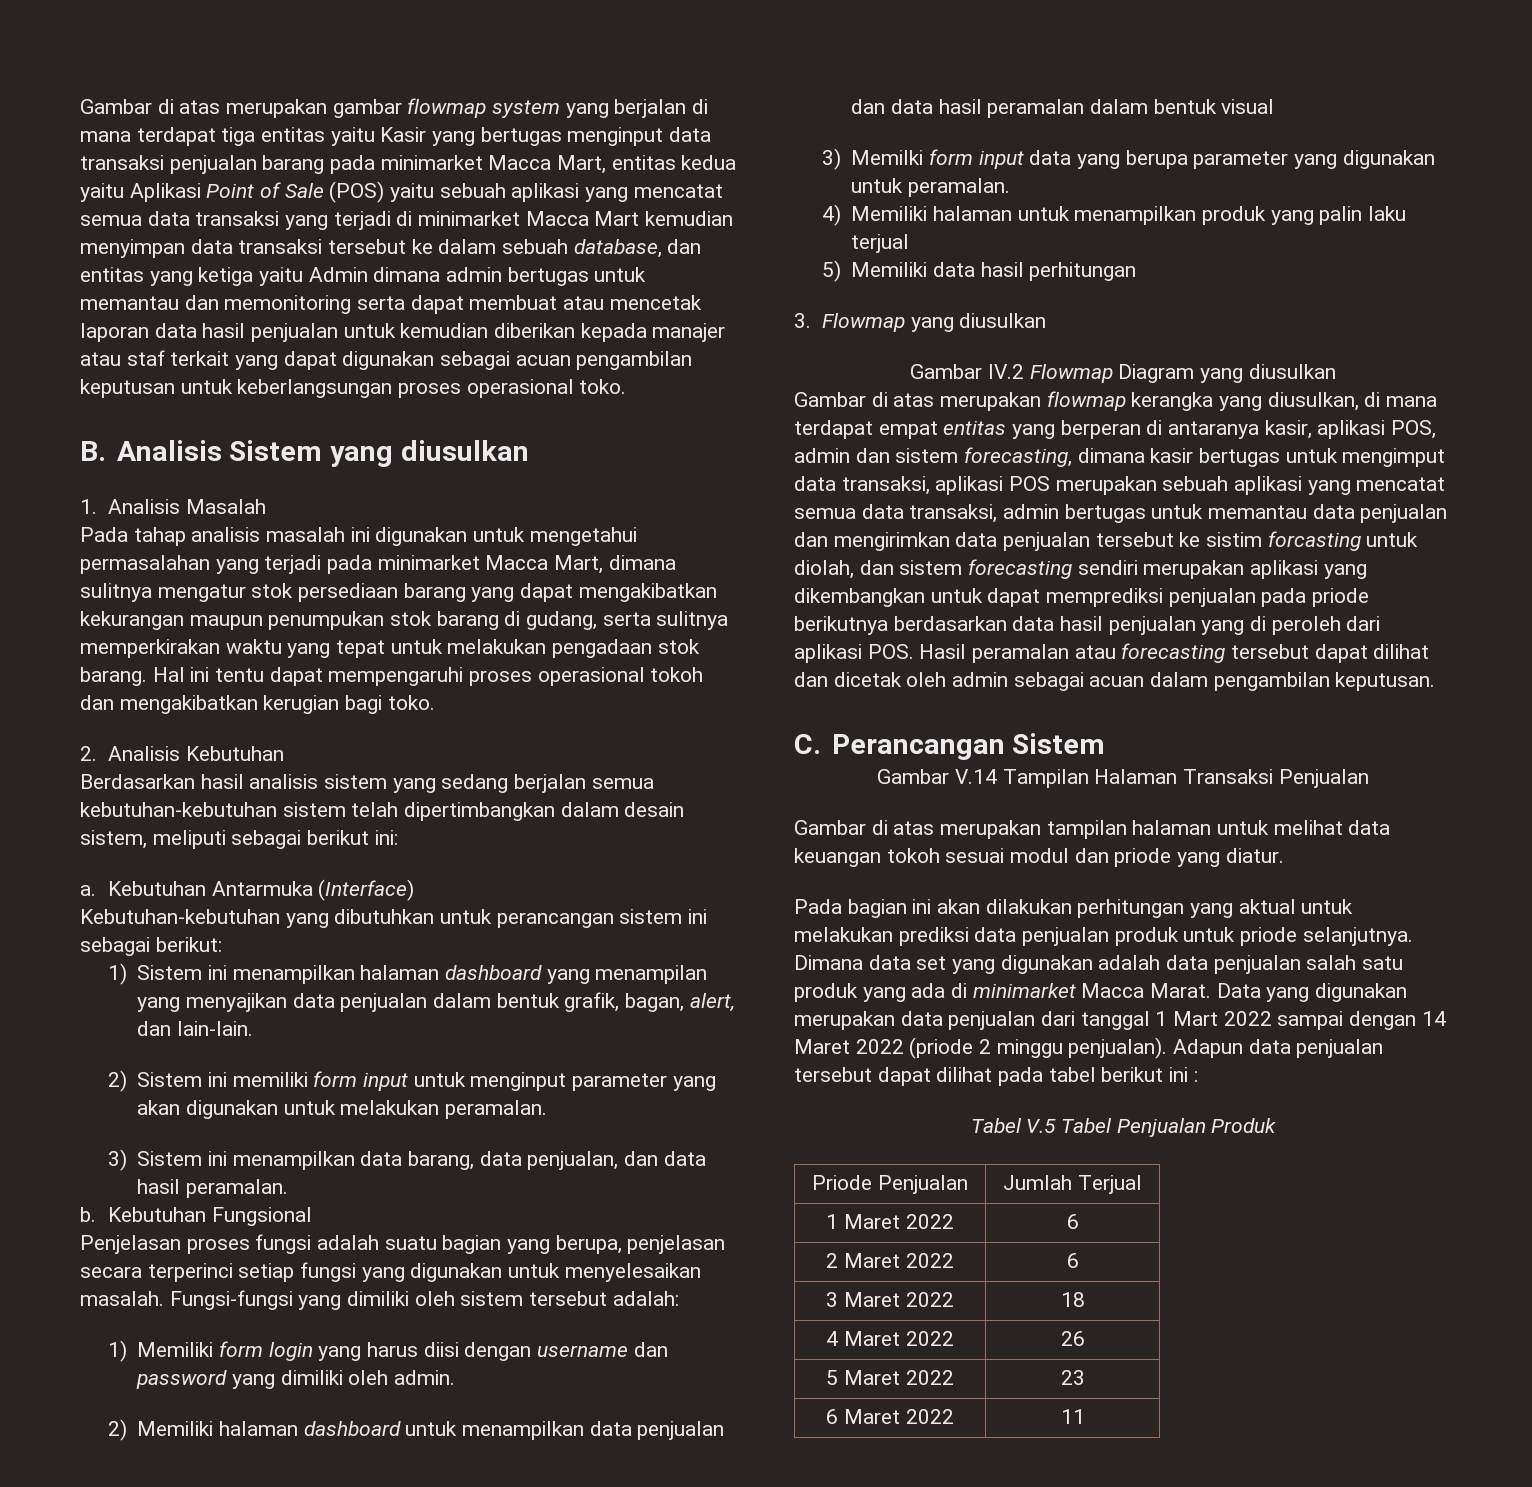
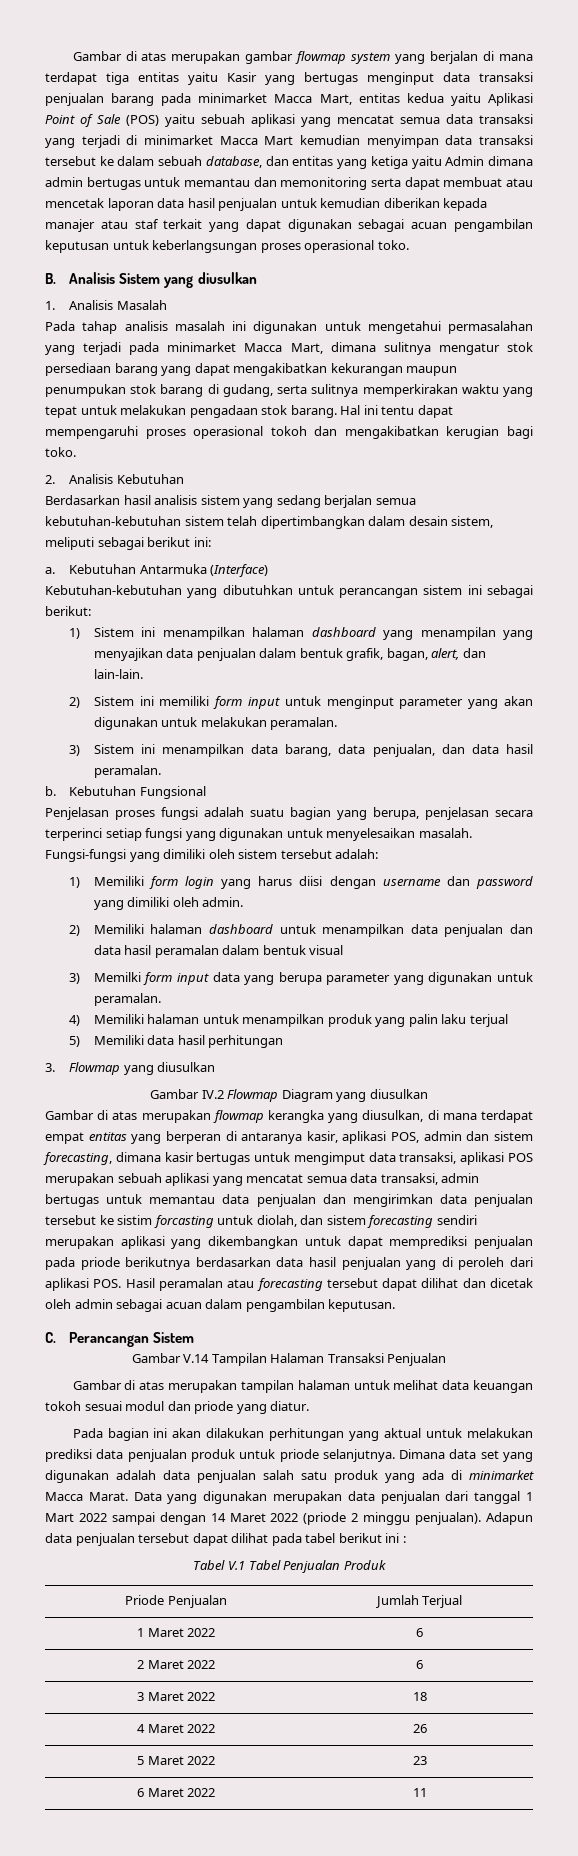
[1026,1119,1057,1133] V.5 -> [227,1561,245,1570] V.1

